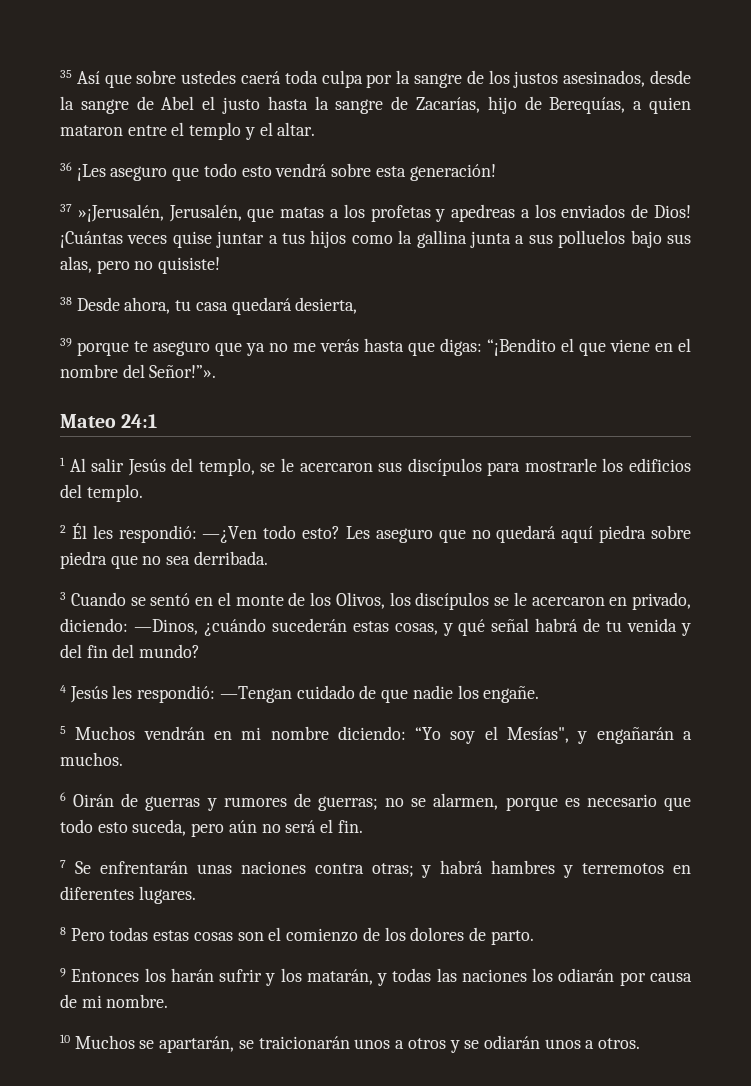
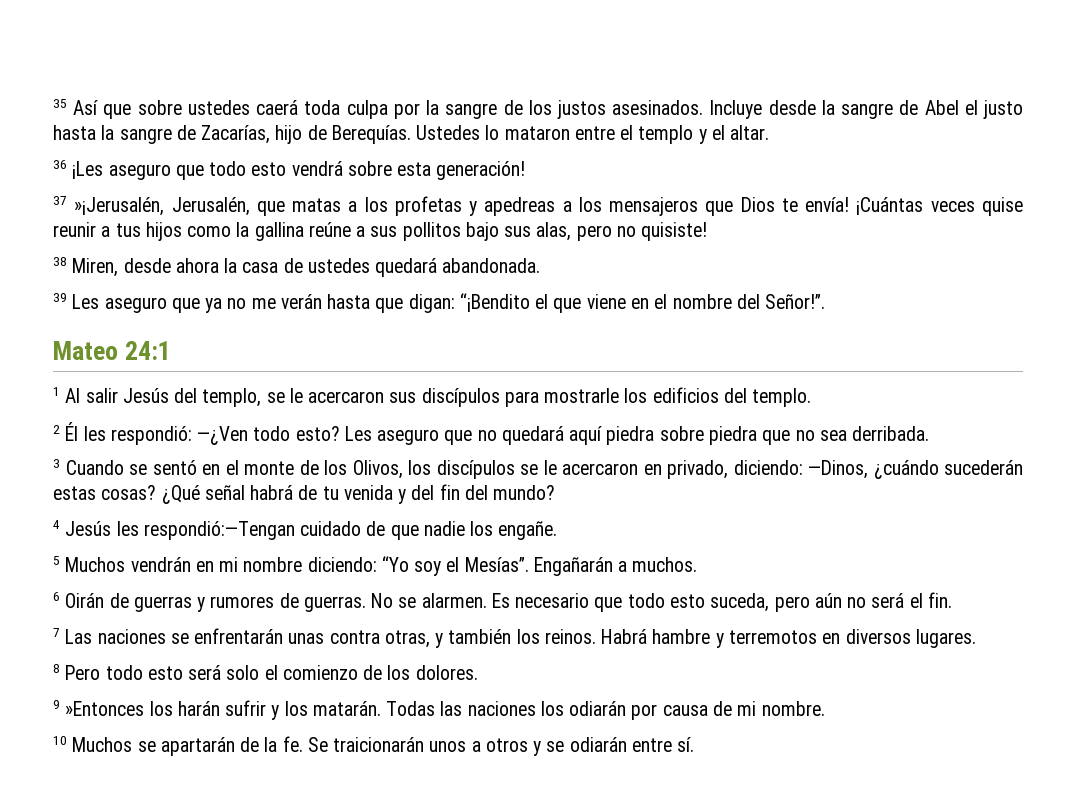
[563,70,646,87] asesinados, -> [612,100,763,119] asesinados. Incluye
[549,97,691,114] Berequías, a quien -> [331,125,500,144] Berequías. Ustedes lo
[561,204,691,218] enviados de Dios! -> [609,197,850,216] mensajeros que Dios te envía!
[216,231,265,248] juntar -> [53,222,96,237] reunir
[469,231,511,248] junta -> [308,222,351,237] reúne
[558,230,626,248] polluelos -> [402,222,461,241] pollitos
[76,297,358,315] Desde ahora, tu casa quedará desierta, -> [72,258,541,277] Miren, desde ahora la casa de ustedes quedará abandonada.
[77,341,148,356] porque te -> [72,294,100,309] Les
[320,339,359,352] verás -> [280,294,322,309] verán
[440,338,482,356] digas: -> [408,294,455,313] digan:
[149,365,217,378] Señor!”». -> [765,294,826,309] Señor!”.
[394,619,486,636] cosas, y qué -> [101,485,200,504] cosas? ¿Qué
[137,685,292,703] respondió: —Tengan -> [143,521,295,540] respondió:—Tengan
[507,727,674,744] Mesías", y engañarán -> [464,557,613,576] Mesías”. Engañarán
[318,793,580,811] guerras; no se alarmen, porque es -> [303,593,510,612] guerras. No se alarmen. Es
[74,860,556,878] Se enfrentarán unas naciones contra otras; y habrá hambres -> [65,628,711,648] Las naciones se enfrentarán unas contra otras, y también los reinos. Habrá hambre
[60,886,134,900] diferentes -> [845,629,911,644] diversos
[109,927,264,941] todas estas cosas son -> [105,665,260,680] todo esto será solo
[410,927,534,945] dolores de parto. -> [415,665,478,680] dolores.
[71,969,140,982] Entonces -> [65,701,145,716] »Entonces
[306,968,432,986] matarán, y todas -> [312,701,436,716] matarán. Todas
[159,1036,254,1053] apartarán, se -> [160,736,328,756] apartarán de la fe. Se
[544,1038,641,1049] unos a otros. -> [631,737,695,752] entre sí.

